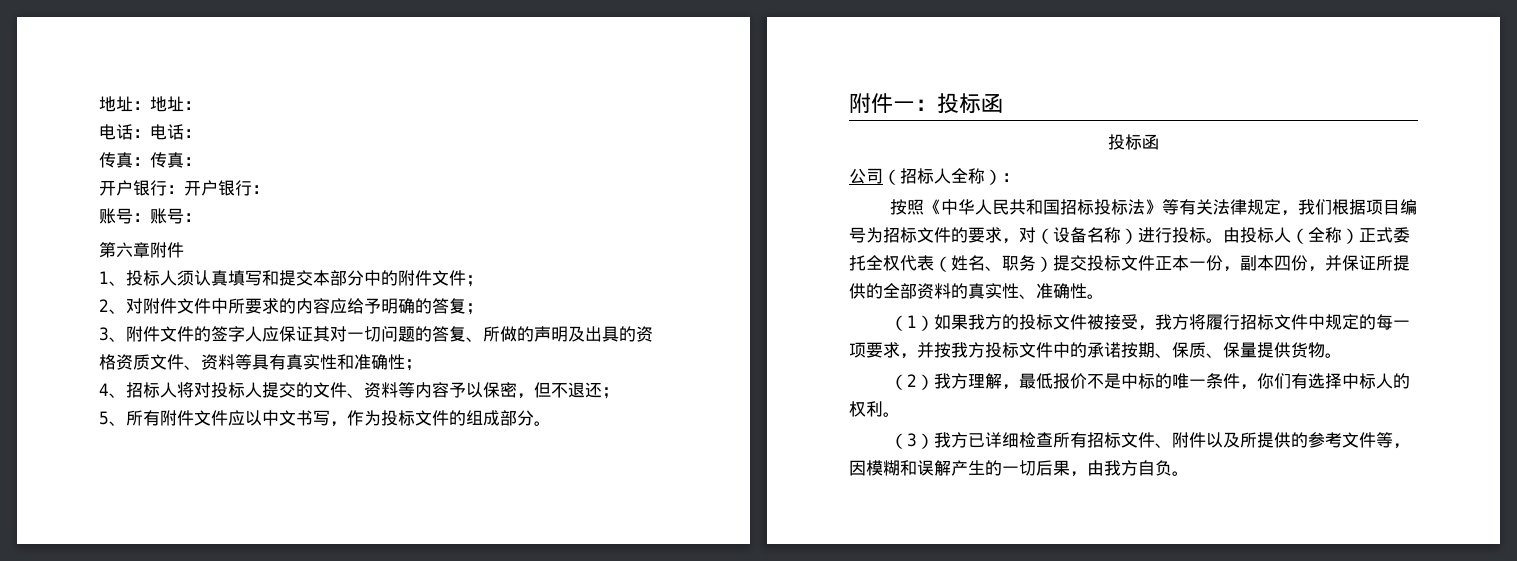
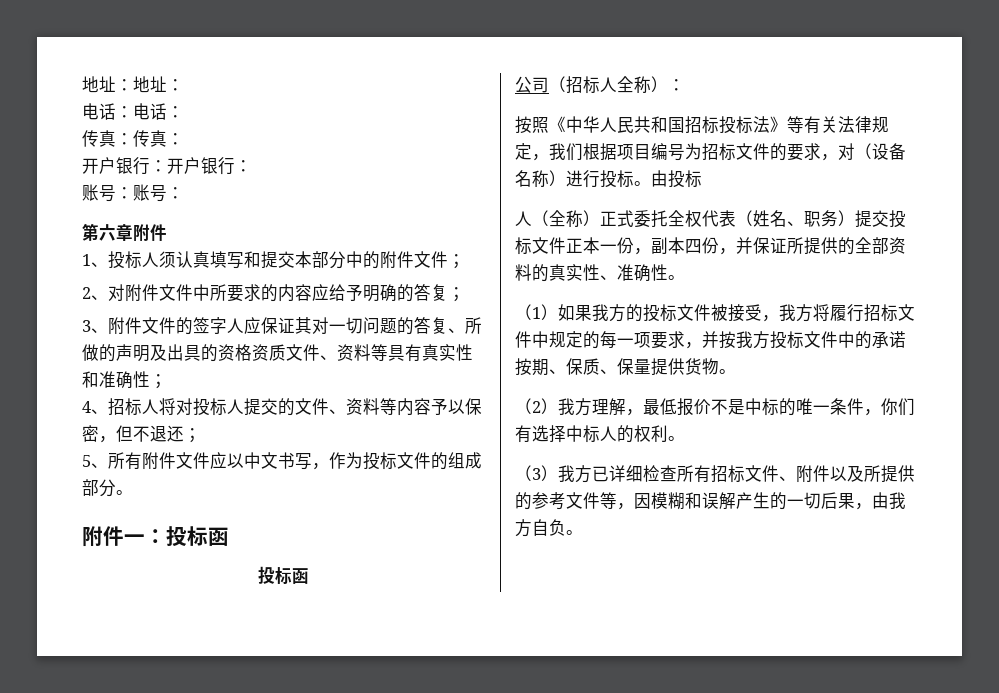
(1274, 235) none -> (702, 179) //

